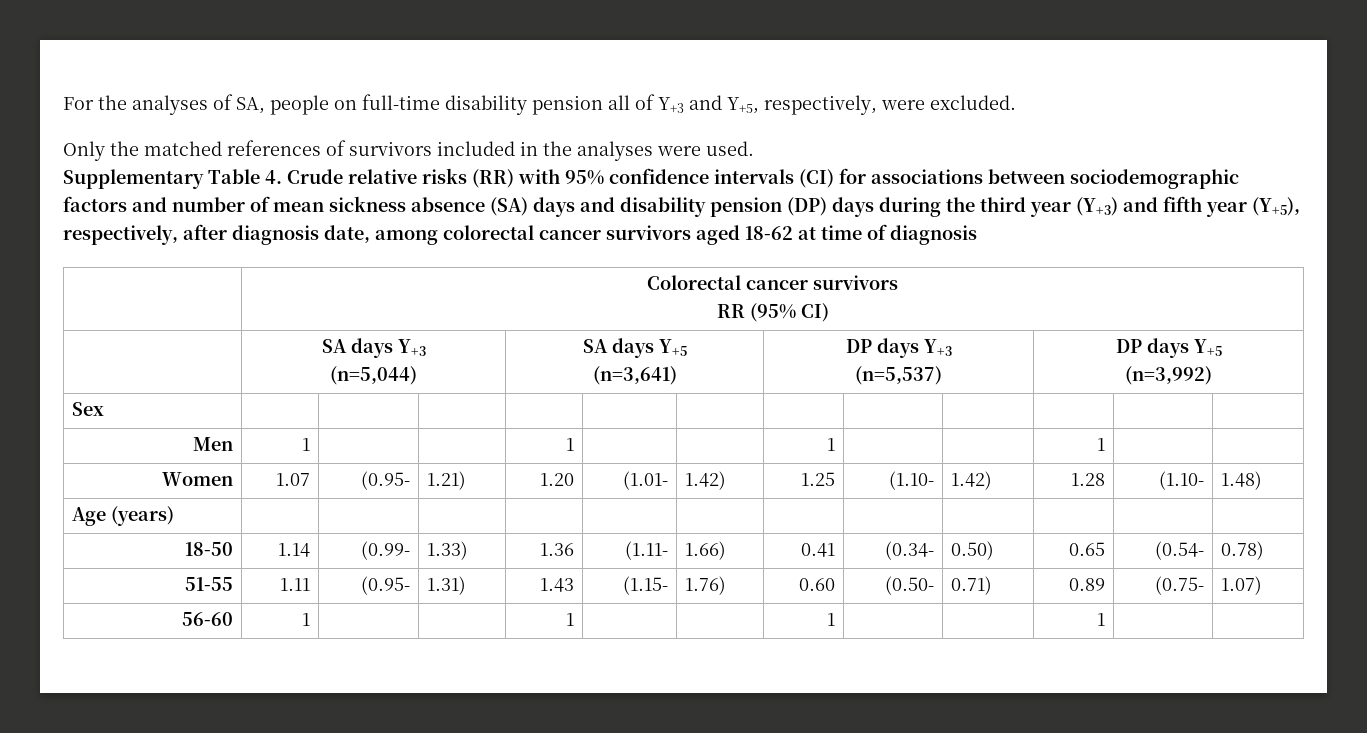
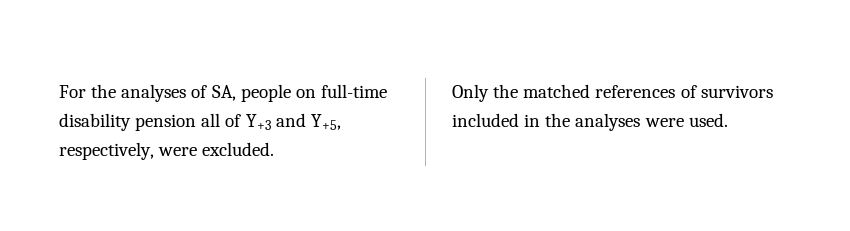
[63,168,1239,189] [63,196,1300,217] [63,224,977,245] [647,275,898,290] [716,303,829,322] [321,338,426,358] [330,366,417,385] [582,338,687,358] [592,366,677,385] [845,338,952,358] [855,366,942,385] [1115,338,1222,358] [1125,366,1212,385] [71,402,104,416] [193,437,234,451] [302,438,311,451] [566,438,575,451] [827,438,836,451] [1097,438,1106,451] [162,472,234,486] [276,473,311,486] [361,471,411,490] [426,471,466,490] [540,473,575,486] [623,471,669,490] [684,471,726,490] [801,472,836,486] [889,471,935,490] [950,471,992,490] [1071,473,1106,486] [1159,471,1205,490] [1220,471,1262,490] [71,506,174,526] [185,542,234,556] [278,543,311,557] [361,541,411,560] [426,541,468,560] [540,543,575,556] [625,541,669,560] [684,541,726,560] [801,543,836,557] [885,541,935,560] [950,541,994,560] [1069,542,1106,556] [1155,541,1205,560] [1220,541,1264,560] [185,577,234,591] [280,578,311,591] [361,576,411,595] [426,576,466,595] [540,578,575,592] [623,576,669,595] [684,576,726,595] [799,578,836,591] [885,576,935,595] [950,576,992,595] [1069,578,1106,591] [1155,576,1205,595] [1220,576,1262,595] [182,612,234,626] [302,613,311,626] [566,613,575,626] [827,613,836,626] [1097,613,1106,626] // Supplementary Table 4. Crude relative risks (RR) with 95% confidence intervals (CI) for associations between sociodemographic factors and number of mean sickness absence (SA) days and disability pension (DP) days during the third year (Y+3) and fifth year (Y+5), respectively, after diagnosis date, among colorectal cancer survivors aged 18-62 at time of diagnosis // | Colorectal cancer survivors // RR (95% CI) // | SA days Y+3 // (n=5,044) | SA days Y+5 // (n=3,641) | DP days Y+3 // (n=5,537) | DP days Y+5 // (n=3,992) // Sex | | | | | | | | | | | | // Men | 1 | | | 1 | | | 1 | | | 1 | | // Women | 1.07 | (0.95- | 1.21) | 1.20 | (1.01- | 1.42) | 1.25 | (1.10- | 1.42) | 1.28 | (1.10- | 1.48) // Age (years) | | | | | | | | | | | | // 18-50 | 1.14 | (0.99- | 1.33) | 1.36 | (1.11- | 1.66) | 0.41 | (0.34- | 0.50) | 0.65 | (0.54- | 0.78) // 51-55 | 1.11 | (0.95- | 1.31) | 1.43 | (1.15- | 1.76) | 0.60 | (0.50- | 0.71) | 0.89 | (0.75- | 1.07) // 56-60 | 1 | | | 1 | | | 1 | | | 1 | | -> (728, 120) none

